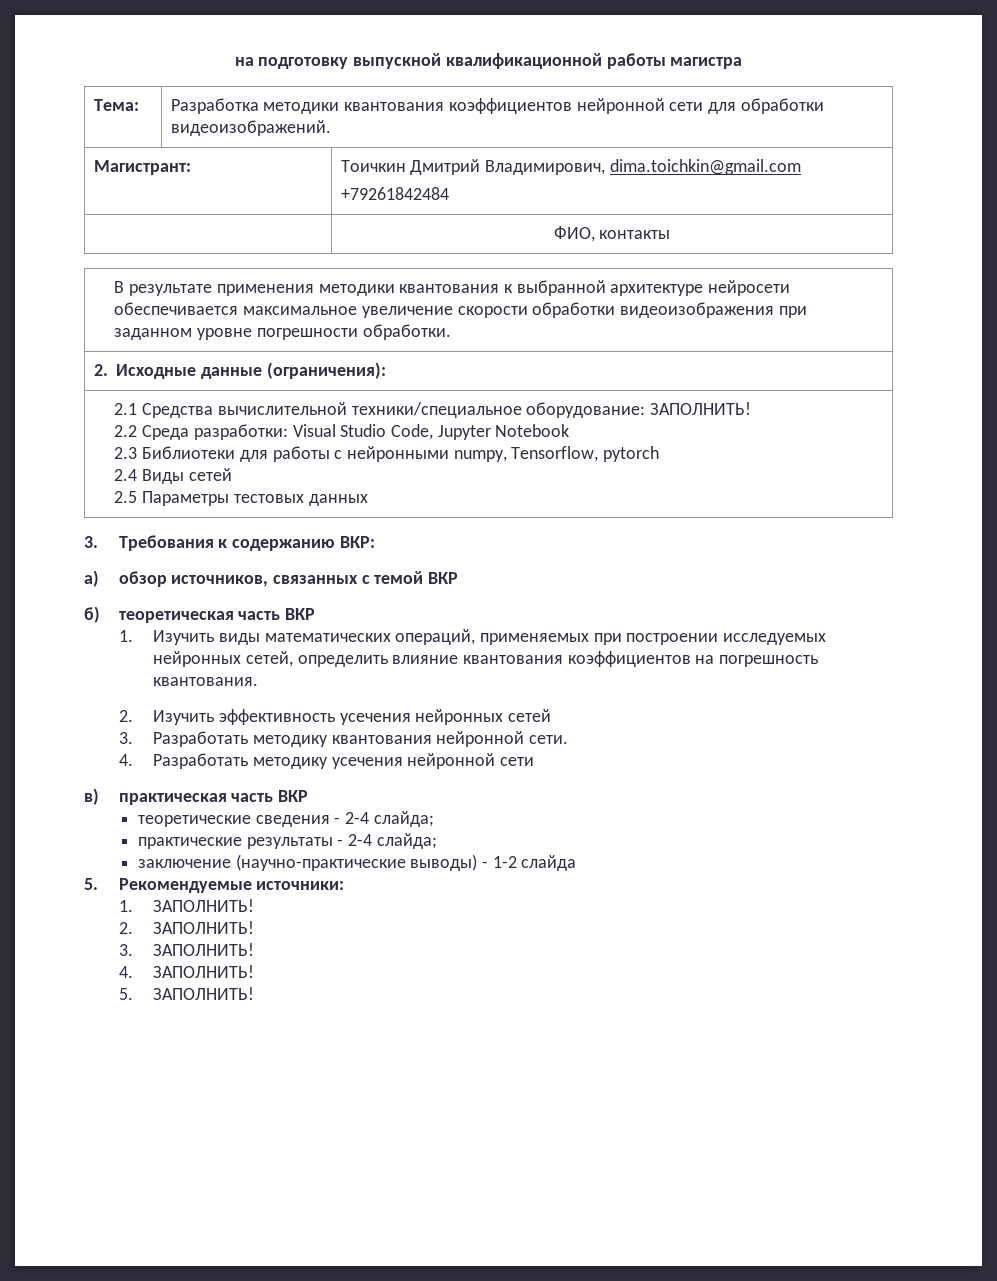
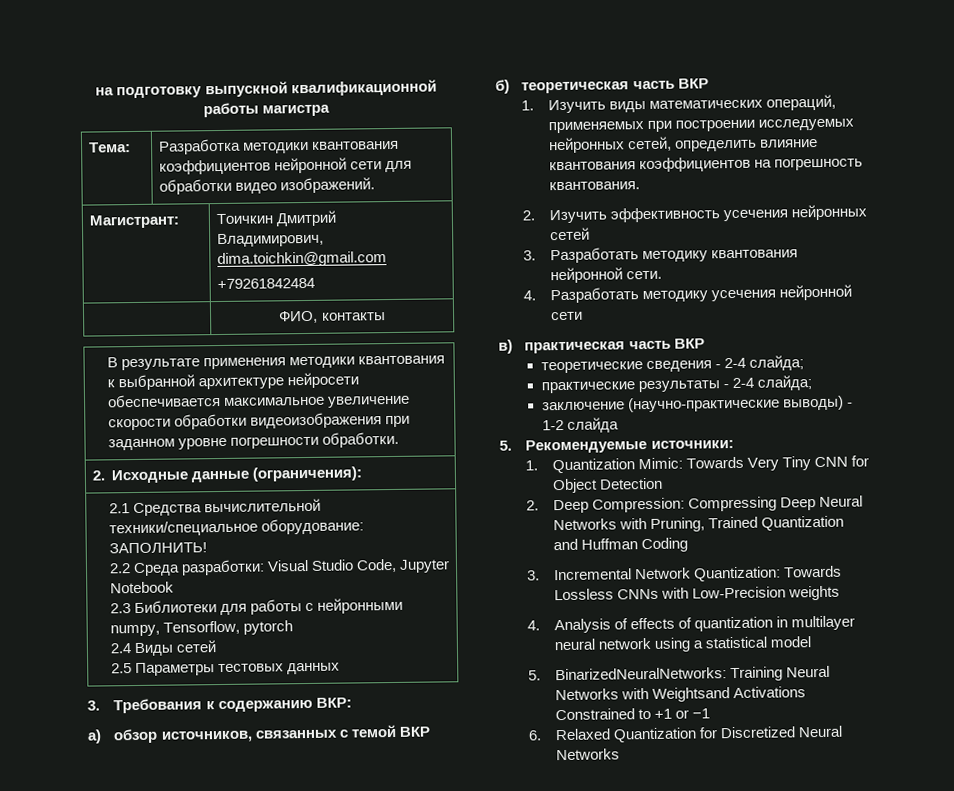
[170,120,331,136] видеоизображений. -> [234,177,375,194] видео изображений.
[153,899,255,912] [118,921,255,934] [118,943,255,956] [118,965,255,978] [118,987,255,1000] ЗАПОЛНИТЬ! // 2. ЗАПОЛНИТЬ! // 3. ЗАПОЛНИТЬ! // 4. ЗАПОЛНИТЬ! // 5. ЗАПОЛНИТЬ! -> [551,455,870,474] [551,477,663,494] [526,495,864,514] [552,515,845,532] [552,537,689,553] [527,565,843,582] [553,585,841,601] [527,615,856,634] [553,636,812,652] [528,665,831,682] [554,686,807,702] [554,708,711,721] [528,725,844,743] [555,748,620,761] Quantization Mimic: Towards Very Tiny CNN for Object Detection // 2. Deep Compression: Compressing Deep Neural Networks with Pruning, Trained Quantization and Huffman Coding // 3. Incremental Network Quantization: Towards Lossless CNNs with Low-Precision weights // 4. Analysis of effects of quantization in multilayer neural network using a statistical model // 5. BinarizedNeuralNetworks: Training Neural Networks with Weightsand Activations Constrained to +1 or −1 // 6. Relaxed Quantization for Discretized Neural Networks

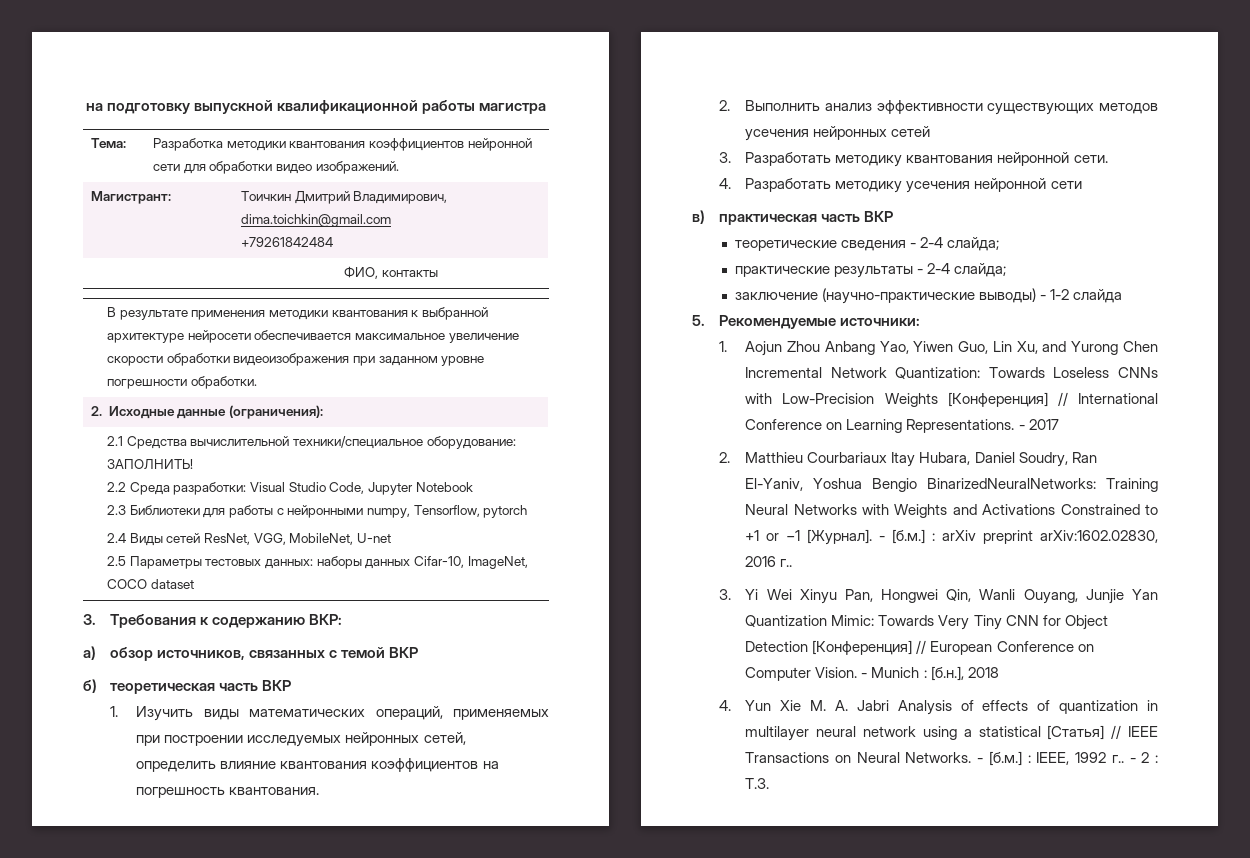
(216, 646) none -> [203,533,391,545] ResNet, VGG, MobileNet, U-net
(284, 668) none -> [264,556,362,569] данных: наборы
(340, 668) none -> [413,556,528,569] [106,579,194,589] Cifar-10, ImageNet, COCO dataset
[548,207,720,224] Изучить эффективность -> [745,100,1158,115] Выполнить анализ эффективности существующих методов
(539, 465) none -> [745,341,1158,356] [745,367,1158,379] [745,392,1158,407] [745,419,1059,433] [718,452,1097,467] [745,478,1158,492] [745,504,1158,518] [745,529,1158,545] [745,556,793,567] [718,589,1158,604] Aojun Zhou Anbang Yao, Yiwen Guo, Lin Xu, and Yurong Chen Incremental Network Quantization: Towards Loseless CNNs with Low-Precision Weights [Конференция] // International Conference on Learning Representations. - 2017 // 2. Matthieu Courbariaux Itay Hubara, Daniel Soudry, Ran El-Yaniv, Yoshua Bengio BinarizedNeuralNetworks: Training Neural Networks with Weights and Activations Constrained to +1 or −1 [Журнал]. - [б.м.] : arXiv preprint arXiv:1602.02830, 2016 г.. // 3. Yi Wei Xinyu Pan, Hongwei Qin, Wanli Ouyang, Junjie Yan
[526,495,864,514] [552,515,845,532] [552,537,689,553] [527,565,843,582] [553,585,841,601] [527,620,541,631] // 2. Deep Compression: Compressing Deep Neural Networks with Pruning, Trained Quantization and Huffman Coding // 3. Incremental Network Quantization: Towards Lossless CNNs with Low-Precision weights // 4. -> [812,640,1094,655] [745,666,999,681] [718,700,889,711] [Конференция] // European Conference on Computer Vision. - Munich : [б.н.], 2018 // 4. Yun Xie M. A. Jabri
[770,636,812,648] [528,665,831,682] [554,686,807,702] [554,708,711,721] [528,725,844,743] [555,748,620,761] model // 5. BinarizedNeuralNetworks: Training Neural Networks with Weightsand Activations Constrained to +1 or −1 // 6. Relaxed Quantization for Discretized Neural Networks -> [1047,725,1158,740] [745,751,1158,766] [745,778,770,789] [Статья] // IEEE Transactions on Neural Networks. - [б.м.] : IEEE, 1992 г.. - 2 : Т.3.

